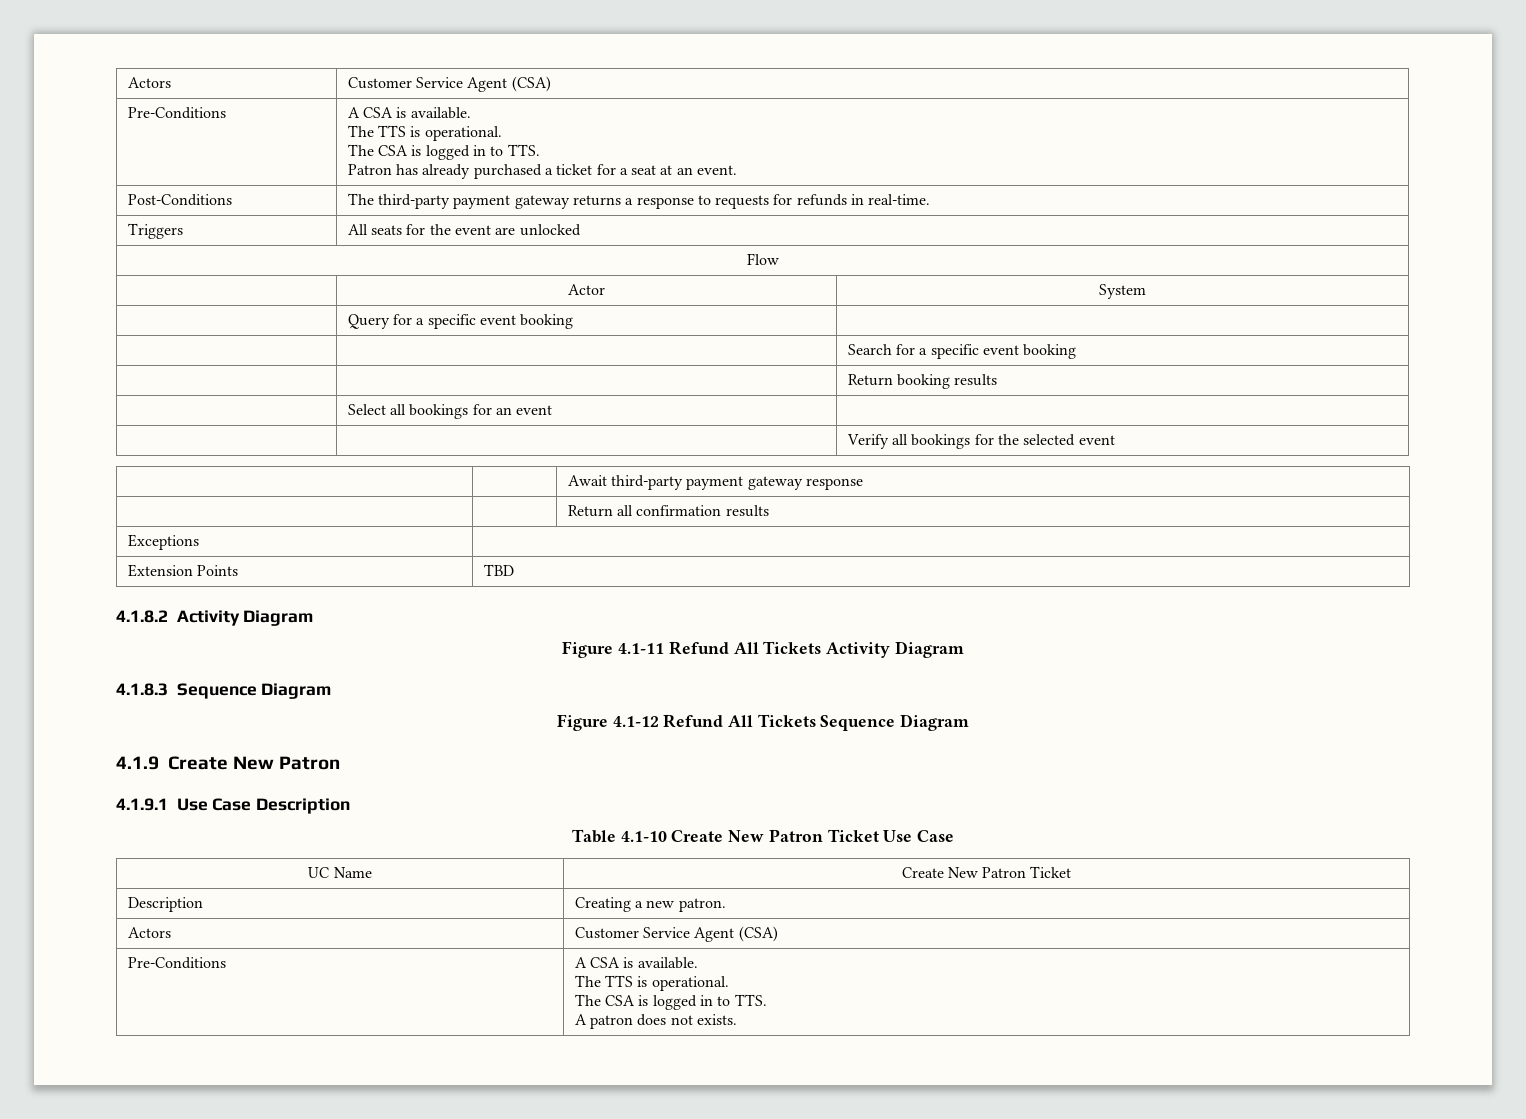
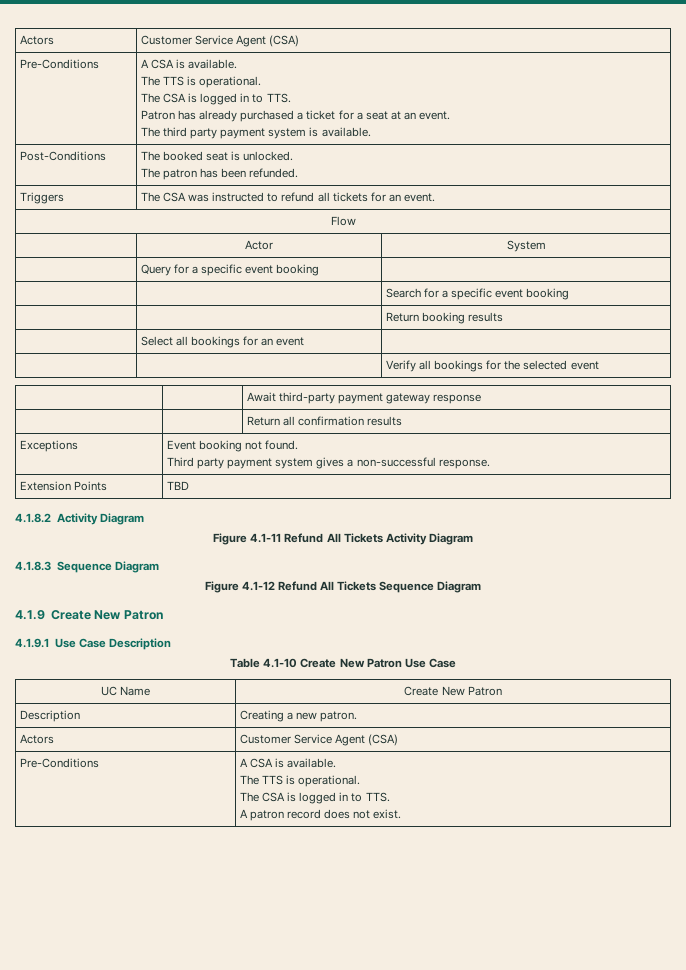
[127,194,232,206] [347,193,931,209] [127,223,183,239] [347,224,581,236] // Post-Conditions | The third-party payment gateway returns a response to requests for refunds in real-time. // Triggers | All seats for the event are unlocked -> [140,127,371,139] [19,151,106,161] [140,151,294,161] [140,168,299,180] [19,192,64,204] [140,192,435,202] // The third party payment system is available. // Post-Conditions | The booked seat is unlocked. // The patron has been refunded. // Triggers | The CSA was instructed to refund all tickets for an event.
(199, 542) none -> [166,440,299,452] [166,457,490,469] Event booking not found. // Third party payment system gives a non-successful response.
[827,829,879,842] Ticket -> (402, 663) none
[1030,866,1072,878] Ticket -> (502, 691) none
(633, 1022) none -> [287,809,322,819] record
[696,1014,737,1025] exists. -> [373,809,402,819] exist.

